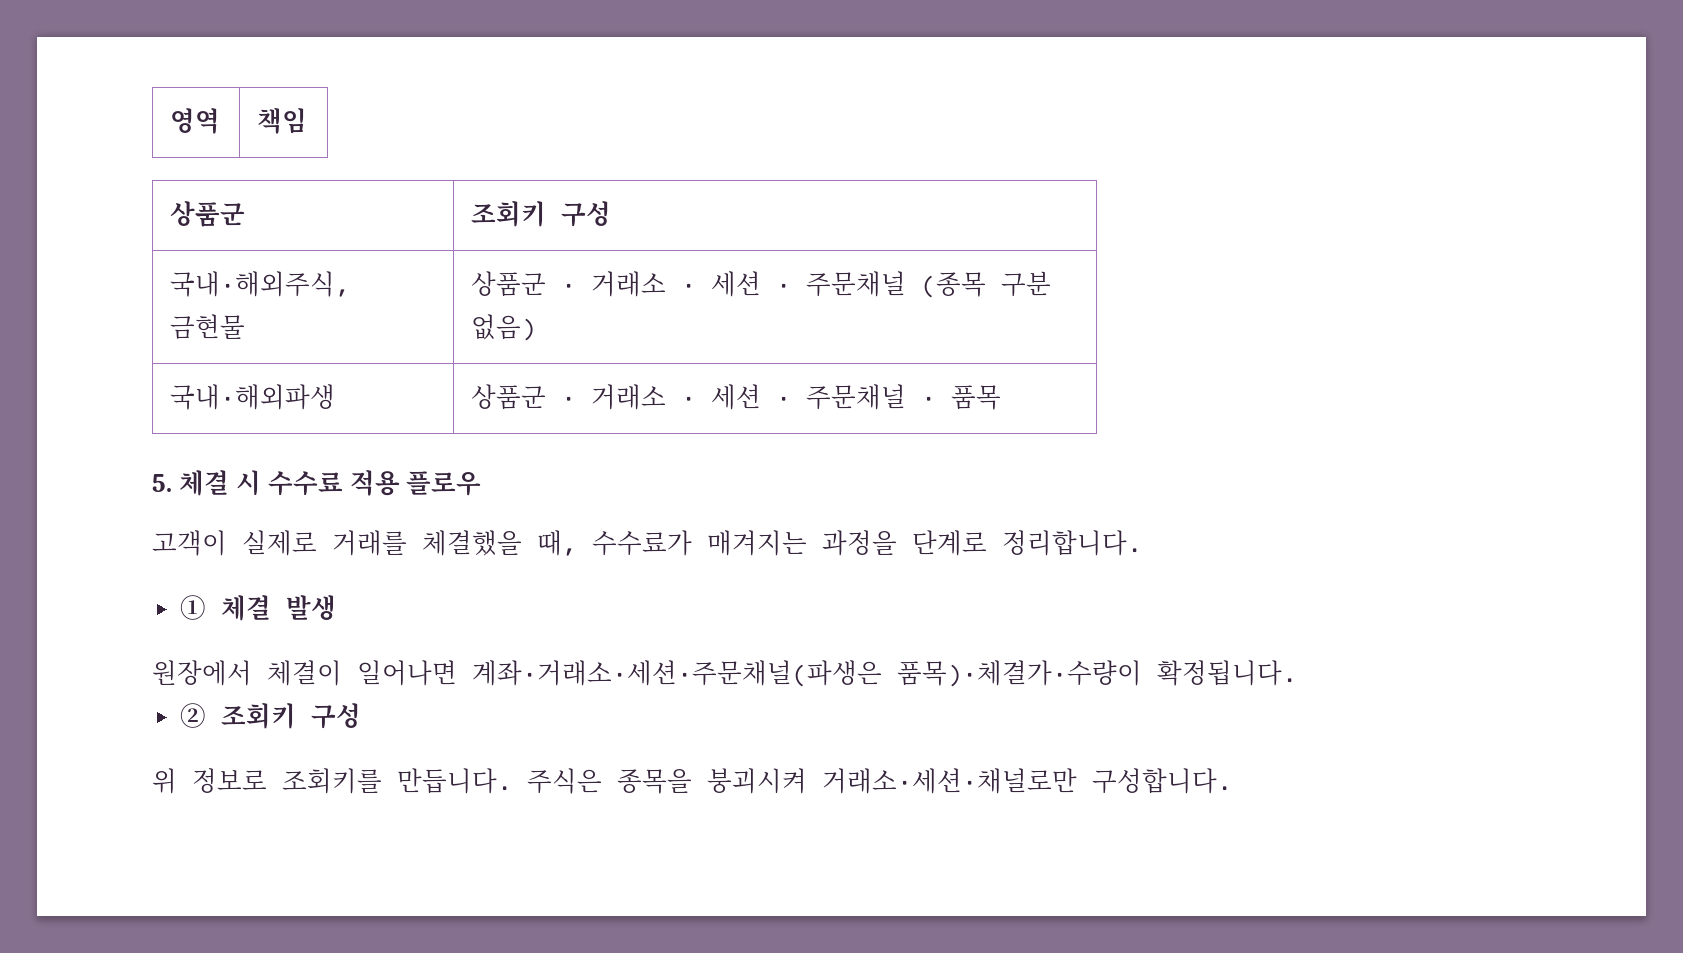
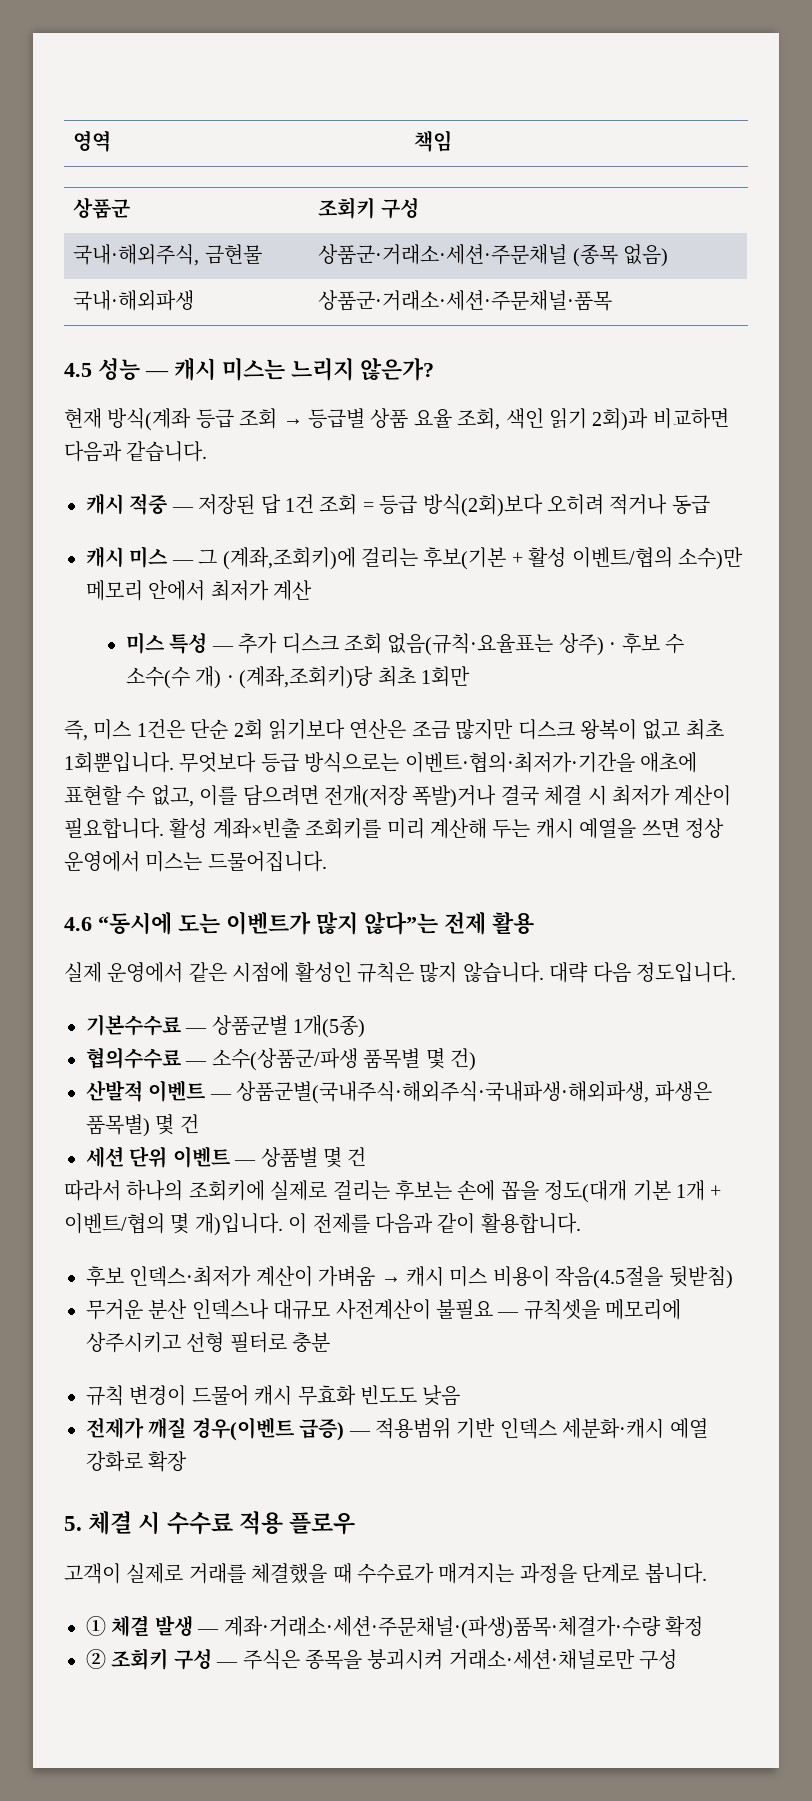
[471,271,1052,298] [471,314,537,341] [170,384,336,410] [471,384,1002,410] 상품군 · 거래소 · 세션 · 주문채널 (종목 구분 없음) // 국내·해외파생 | 상품군 · 거래소 · 세션 · 주문채널 · 품목 -> [318,244,669,267] [73,290,195,311] [318,290,613,311] [64,357,434,381] [64,408,729,431] [64,441,208,462] [86,493,710,517] [86,546,743,570] [86,580,313,601] [125,632,684,656] [125,666,470,689] [64,719,724,741] [64,752,697,773] [64,785,732,808] [64,818,724,839] [64,851,327,872] [64,911,534,935] [64,962,736,983] [86,1014,366,1038] [86,1047,476,1071] [86,1080,712,1104] [86,1114,199,1137] [86,1146,367,1168] [64,1180,722,1203] [64,1213,581,1236] [86,1266,733,1289] [86,1299,682,1320] [86,1332,331,1353] [86,1385,461,1406] [86,1417,708,1441] [86,1451,188,1472] 상품군·거래소·세션·주문채널 (종목 없음) // 국내·해외파생 | 상품군·거래소·세션·주문채널·품목 // 4.5 성능 — 캐시 미스는 느리지 않은가? // 현재 방식(계좌 등급 조회 → 등급별 상품 요율 조회, 색인 읽기 2회)과 비교하면 다음과 같습니다. // 캐시 적중 — 저장된 답 1건 조회 = 등급 방식(2회)보다 오히려 적거나 동급 // 캐시 미스 — 그 (계좌,조회키)에 걸리는 후보(기본 + 활성 이벤트/협의 소수)만 메모리 안에서 최저가 계산 // 미스 특성 — 추가 디스크 조회 없음(규칙·요율표는 상주) · 후보 수 소수(수 개) · (계좌,조회키)당 최초 1회만 // 즉, 미스 1건은 단순 2회 읽기보다 연산은 조금 많지만 디스크 왕복이 없고 최초 1회뿐입니다. 무엇보다 등급 방식으로는 이벤트·협의·최저가·기간을 애초에 표현할 수 없고, 이를 담으려면 전개(저장 폭발)거나 결국 체결 시 최저가 계산이 필요합니다. 활성 계좌×빈출 조회키를 미리 계산해 두는 캐시 예열을 쓰면 정상 운영에서 미스는 드물어집니다. // 4.6 “동시에 도는 이벤트가 많지 않다”는 전제 활용 // 실제 운영에서 같은 시점에 활성인 규칙은 많지 않습니다. 대략 다음 정도입니다. // 기본수수료 — 상품군별 1개(5종) // 협의수수료 — 소수(상품군/파생 품목별 몇 건) // 산발적 이벤트 — 상품군별(국내주식·해외주식·국내파생·해외파생, 파생은 품목별) 몇 건 // 세션 단위 이벤트 — 상품별 몇 건 // 따라서 하나의 조회키에 실제로 걸리는 후보는 손에 꼽을 정도(대개 기본 1개 + 이벤트/협의 몇 개)입니다. 이 전제를 다음과 같이 활용합니다. // 후보 인덱스·최저가 계산이 가벼움 → 캐시 미스 비용이 작음(4.5절을 뒷받침) // 무거운 분산 인덱스나 대규모 사전계산이 불필요 — 규칙셋을 메모리에 상주시키고 선형 필터로 충분 // 규칙 변경이 드물어 캐시 무효화 빈도도 낮음 // 전제가 깨질 경우(이벤트 급증) — 적용범위 기반 인덱스 세분화·캐시 예열 강화로 확장
[537,530,577,556] 때, -> [332,1563,352,1584] 때
[1002,530,1142,556] 정리합니다. -> [644,1563,707,1584] 봅니다.
[152,660,1297,687] // 원장에서 체결이 일어나면 계좌·거래소·세션·주문채널(파생은 품목)·체결가·수량이 확정됩니다. -> [197,1616,703,1639] — 계좌·거래소·세션·주문채널·(파생)품목·체결가·수량 확정
[152,768,512,794] // 위 정보로 조회키를 만듭니다. -> [216,1662,239,1667] —
[1092,768,1232,794] 구성합니다. -> [639,1649,678,1670] 구성

